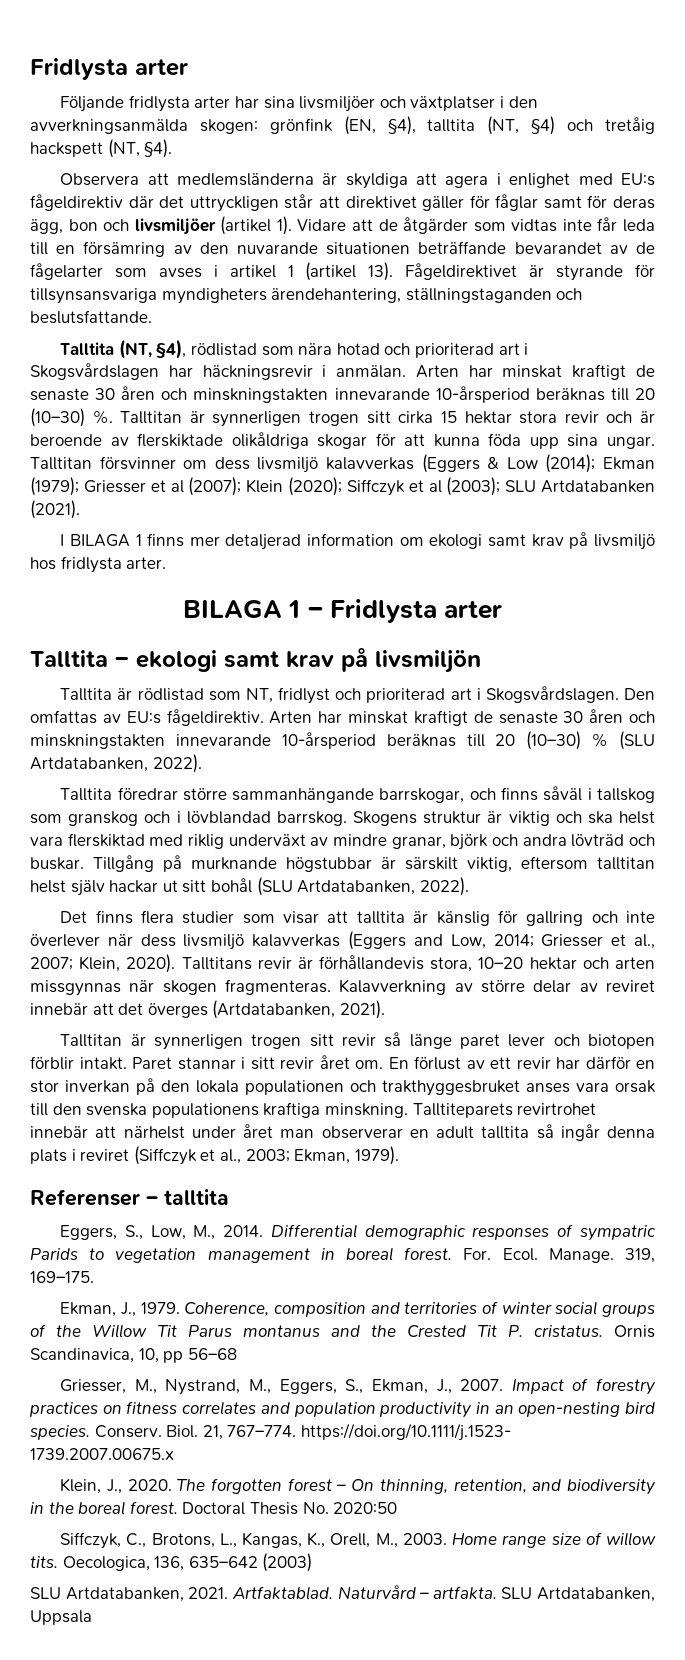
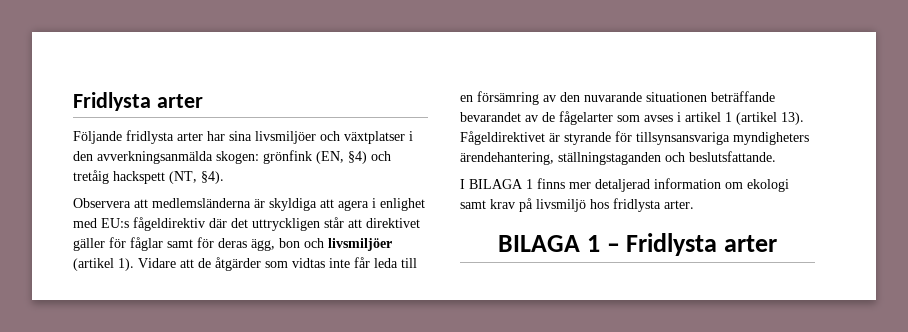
[387,116,520,135] §4), talltita (NT, -> (344, 157) none
[60,339,529,359] [30,363,655,380] [30,386,655,403] [30,408,655,427] [30,432,655,449] [30,454,656,473] [30,477,655,496] [30,500,80,519] // Talltita (NT, §4), rödlistad som nära hotad och prioriterad art i Skogsvårdslagen har häckningsrevir i anmälan. Arten har minskat kraftigt de senaste 30 åren och minskningstakten innevarande 10-årsperiod beräknas till 20 (10–30) %. Talltitan är synnerligen trogen sitt cirka 15 hektar stora revir och är beroende av flerskiktade olikåldriga skogar för att kunna föda upp sina ungar. Talltitan försvinner om dess livsmiljö kalavverkas (Eggers & Low (2014); Ekman (1979); Griesser et al (2007); Klein (2020); Siffczyk et al (2003); SLU Artdatabanken (2021). -> (776, 156) none
[30,648,481,673] [60,686,656,704] [30,709,656,726] [30,731,655,750] [30,754,202,773] [60,786,655,803] [30,811,655,826] [30,833,655,850] [30,855,655,872] [30,877,469,896] [60,910,655,926] [30,931,655,950] [30,954,655,973] [30,979,655,996] [30,1000,385,1019] [60,1032,655,1050] [30,1055,655,1070] [30,1078,656,1096] [30,1102,597,1118] [30,1124,655,1141] [30,1146,399,1165] [30,1189,229,1206] [60,1224,656,1241] [30,1247,655,1263] [30,1271,94,1283] [60,1301,655,1317] [30,1324,656,1338] [30,1348,237,1363] [60,1378,656,1395] [29,1401,655,1418] [30,1423,511,1441] [30,1448,174,1460] [60,1478,656,1495] [30,1501,398,1515] [60,1532,657,1549] [30,1553,313,1572] [30,1585,655,1602] [30,1610,92,1625] // Talltita – ekologi samt krav på livsmiljön // Talltita är rödlistad som NT, fridlyst och prioriterad art i Skogsvårdslagen. Den omfattas av EU:s fågeldirektiv. Arten har minskat kraftigt de senaste 30 åren och minskningstakten innevarande 10-årsperiod beräknas till 20 (10–30) % (SLU Artdatabanken, 2022). // Talltita föredrar större sammanhängande barrskogar, och finns såväl i tallskog som granskog och i lövblandad barrskog. Skogens struktur är viktig och ska helst vara flerskiktad med riklig underväxt av mindre granar, björk och andra lövträd och buskar. Tillgång på murknande högstubbar är särskilt viktig, eftersom talltitan helst själv hackar ut sitt bohål (SLU Artdatabanken, 2022). // Det finns flera studier som visar att talltita är känslig för gallring och inte överlever när dess livsmiljö kalavverkas (Eggers and Low, 2014; Griesser et al., 2007; Klein, 2020). Talltitans revir är förhållandevis stora, 10–20 hektar och arten missgynnas när skogen fragmenteras. Kalavverkning av större delar av reviret innebär att det överges (Artdatabanken, 2021). // Talltitan är synnerligen trogen sitt revir så länge paret lever och biotopen förblir intakt. Paret stannar i sitt revir året om. En förlust av ett revir har därför en stor inverkan på den lokala populationen och trakthyggesbruket anses vara orsak till den svenska populationens kraftiga minskning. Talltiteparets revirtrohet innebär att närhelst under året man observerar en adult talltita så ingår denna plats i reviret (Siffczyk et al., 2003; Ekman, 1979). // Referenser – talltita // Eggers, S., Low, M., 2014. Differential demographic responses of sympatric Parids to vegetation management in boreal forest. For. Ecol. Manage. 319, 169–175. // Ekman, J., 1979. Coherence, composition and territories of winter social groups of the Willow Tit Parus montanus and the Crested Tit P. cristatus. Ornis Scandinavica, 10, pp 56–68 // Griesser, M., Nystrand, M., Eggers, S., Ekman, J., 2007. Impact of forestry practices on fitness correlates and population productivity in an open-nesting bird species. Conserv. Biol. 21, 767–774. https://doi.org/10.1111/j.1523- 1739.2007.00675.x // Klein, J., 2020. The forgotten forest – On thinning, retention, and biodiversity in the boreal forest. Doctoral Thesis No. 2020:50 // Siffczyk, C., Brotons, L., Kangas, K., Orell, M., 2003. Home range size of willow tits. Oecologica, 136, 635–642 (2003) // SLU Artdatabanken, 2021. Artfaktablad. Naturvård – artfakta. SLU Artdatabanken, Uppsala -> (778, 243) none

